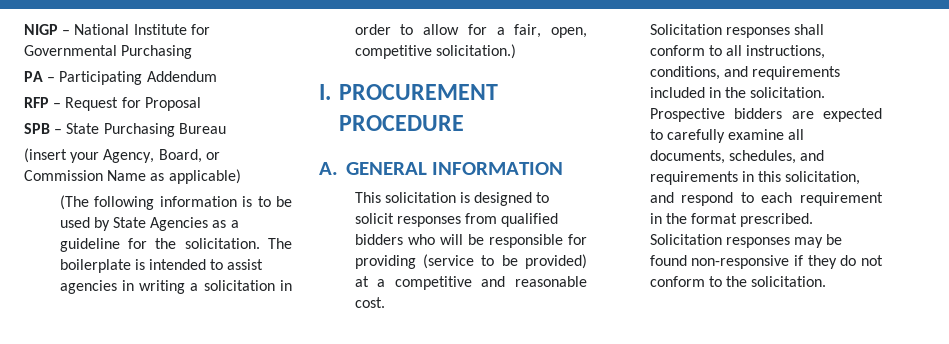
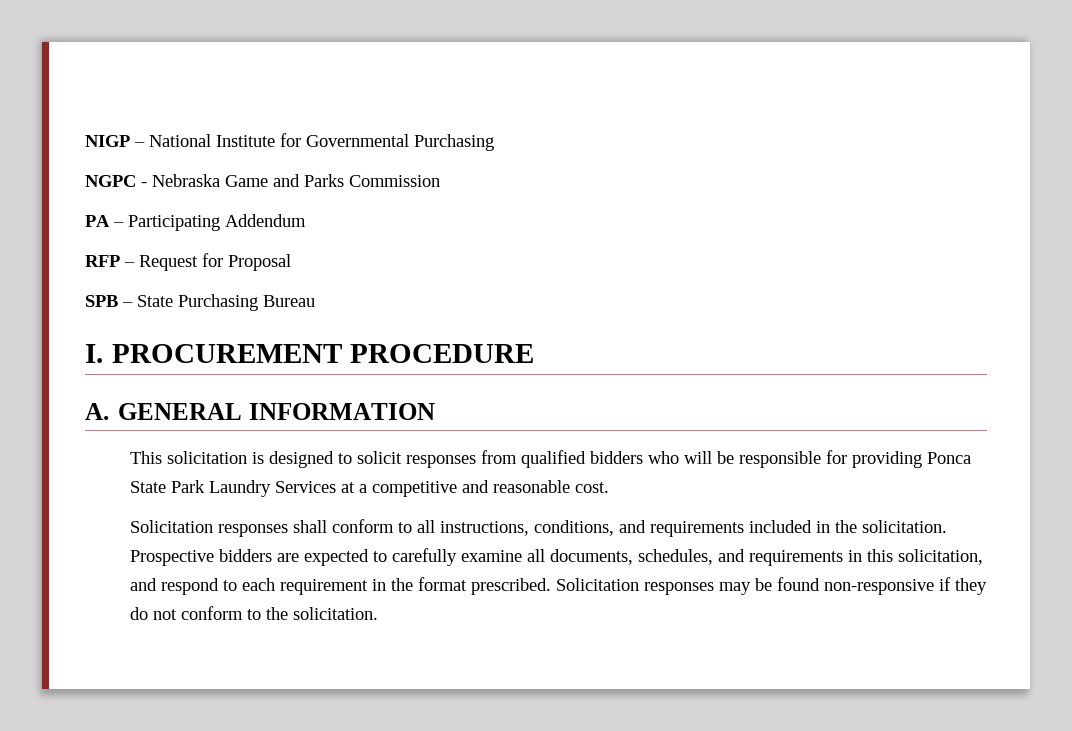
(193, 52) none -> [85,174,440,187] // NGPC - Nebraska Game and Parks Commission
[24,148,220,163] [24,169,241,184] [59,195,292,210] [59,217,239,231] [59,238,292,252] [59,259,264,273] [59,280,292,294] [354,24,587,38] [354,44,516,59] // (insert your Agency, Board, or Commission Name as applicable) // (The following information is to be used by State Agencies as a guideline for the solicitation. The boilerplate is intended to assist agencies in writing a solicitation in order to allow for a fair, open, competitive solicitation.) -> (315, 301) none
[422,254,587,269] (service to be provided) -> [926,452,971,464] [129,480,336,497] Ponca State Park Laundry Services

